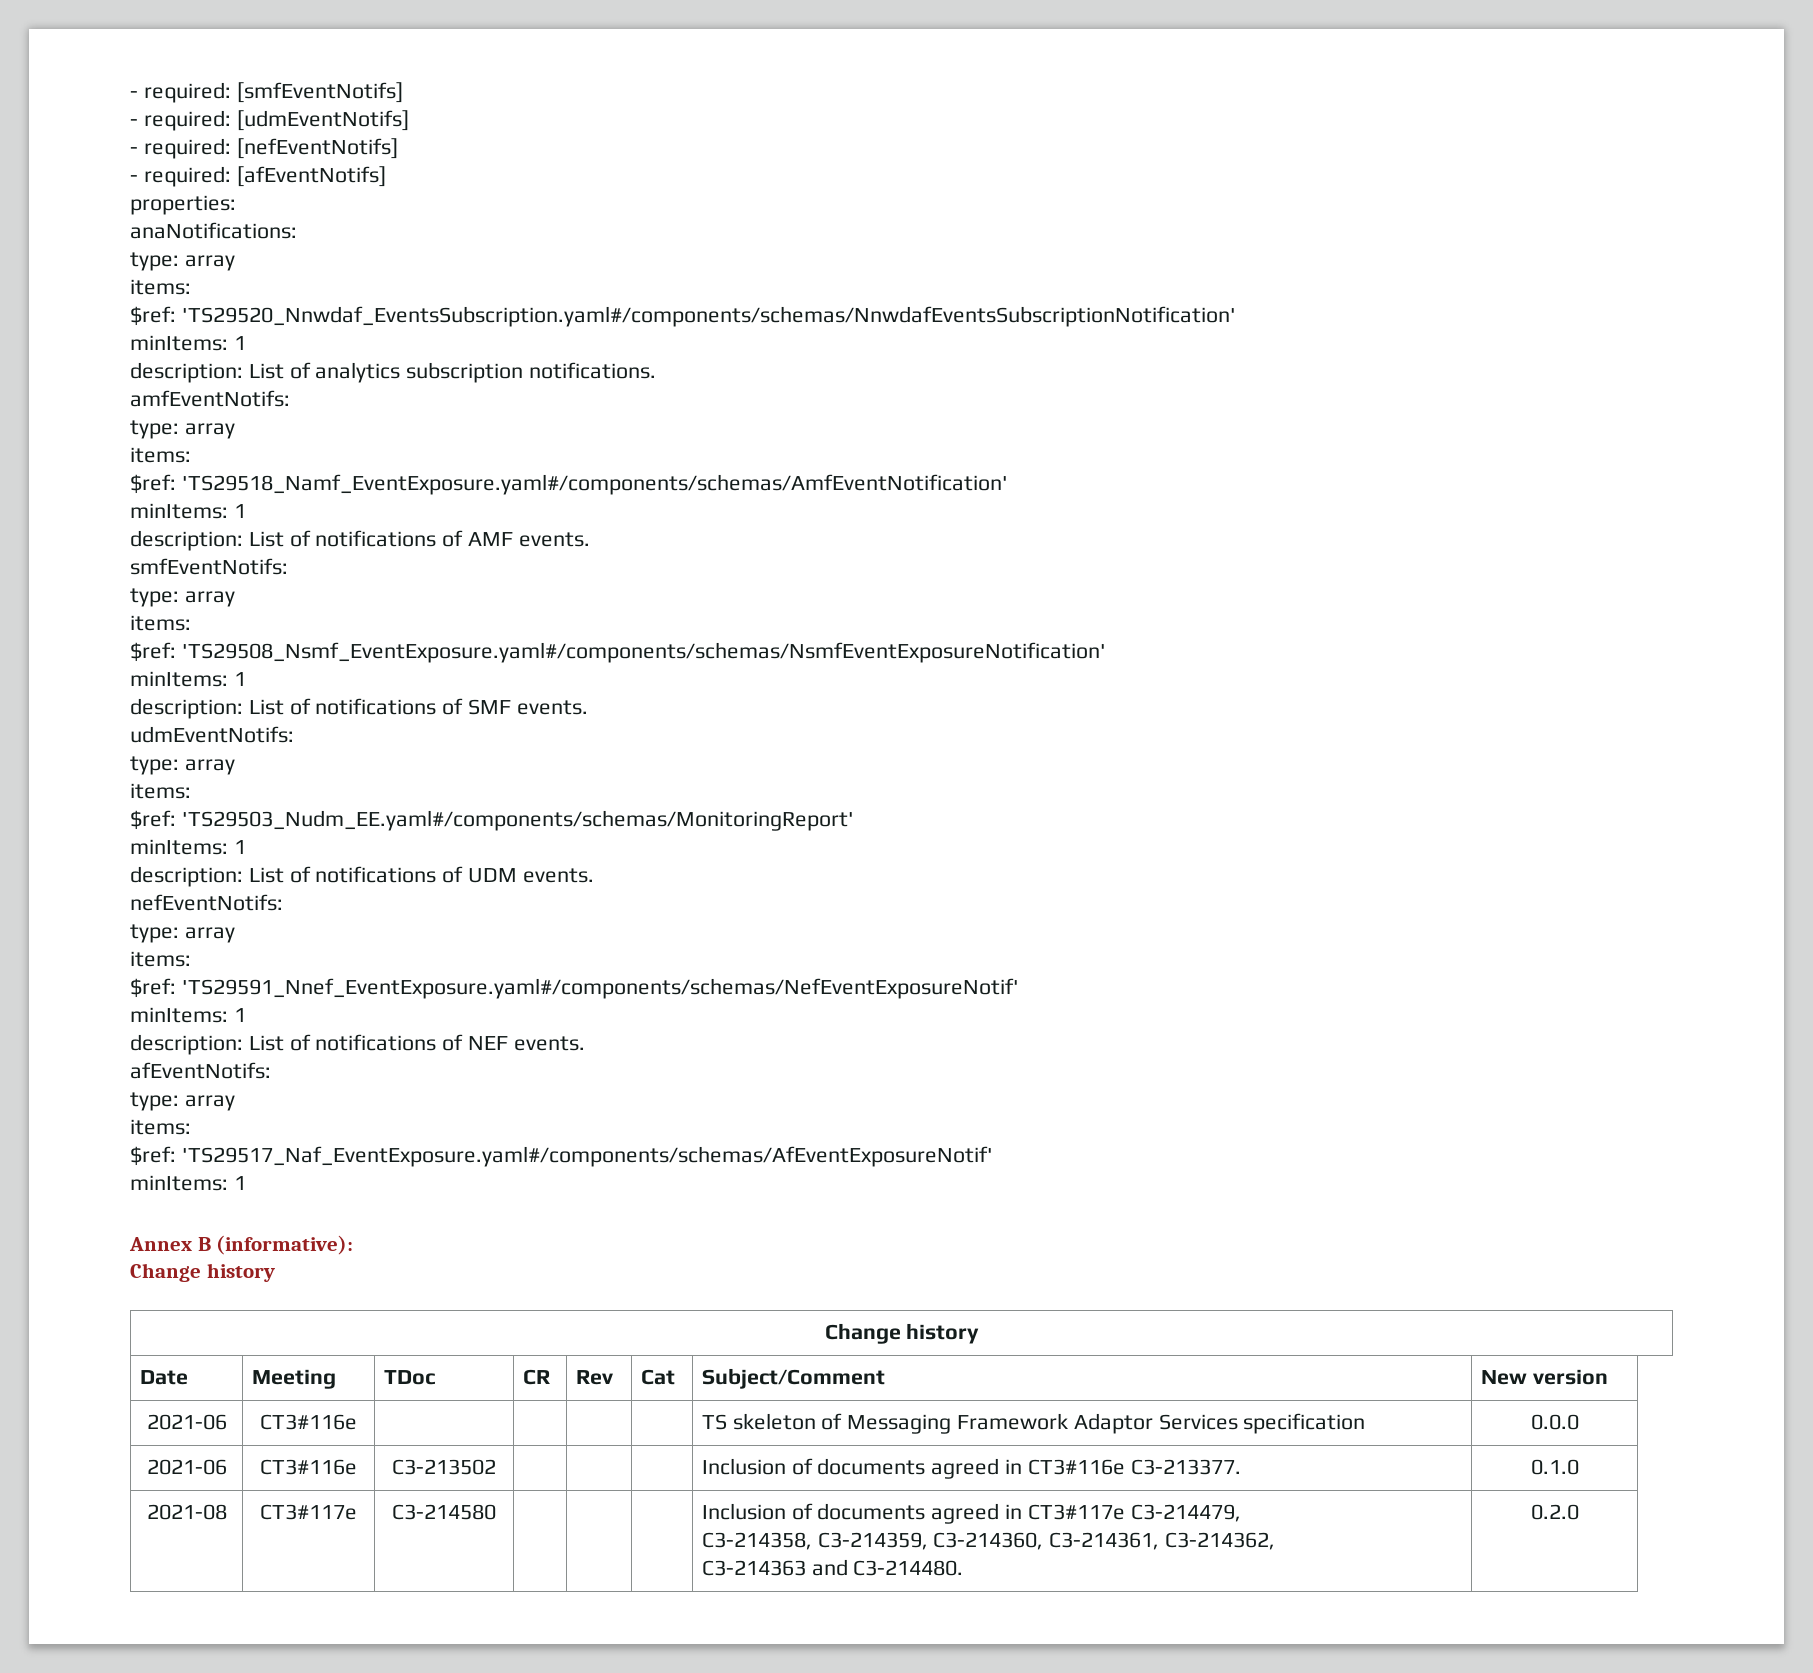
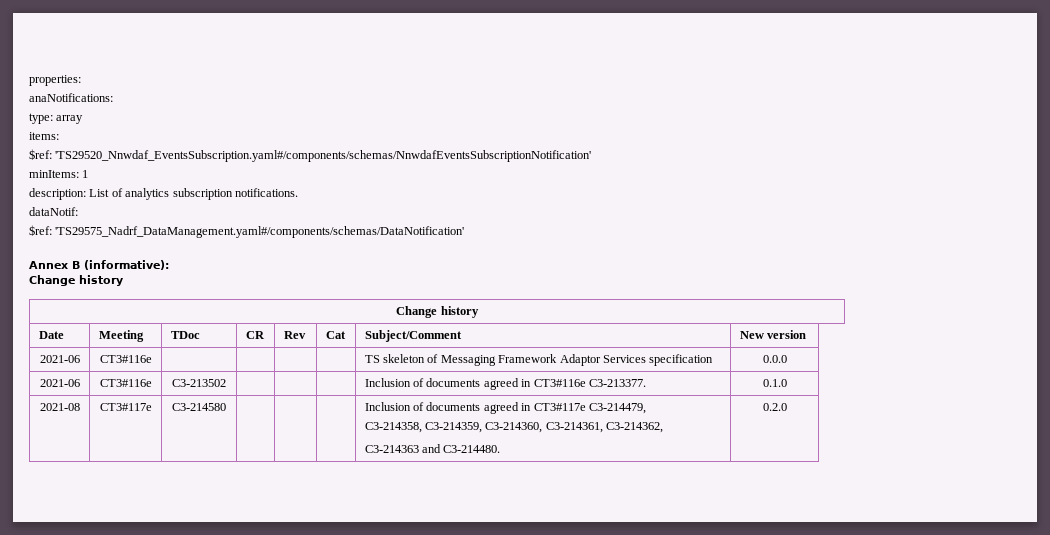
[130,82,403,103] [130,110,409,131] [130,138,398,159] [130,166,386,187] - required: [smfEventNotifs] // - required: [udmEventNotifs] // - required: [nefEventNotifs] // - required: [afEventNotifs] // -> (29, 80) none
[130,390,290,407] [130,420,235,439] [130,447,191,463] [130,474,1008,495] [130,503,246,519] [130,530,590,551] [130,558,288,575] [130,588,235,607] [130,615,191,631] [130,642,1106,663] [130,671,246,687] [130,698,588,719] [130,726,294,743] [130,756,235,775] [130,783,191,799] [130,810,854,831] [130,839,246,855] [130,866,594,887] [130,894,283,911] [130,924,235,943] [130,951,191,967] [130,978,1019,999] [130,1007,246,1023] [130,1034,585,1055] [130,1062,271,1079] [130,1092,235,1111] [130,1119,191,1135] [130,1146,993,1167] [130,1175,246,1191] amfEventNotifs: // type: array // items: // $ref: 'TS29518_Namf_EventExposure.yaml#/components/schemas/AmfEventNotification' // minItems: 1 // description: List of notifications of AMF events. // smfEventNotifs: // type: array // items: // $ref: 'TS29508_Nsmf_EventExposure.yaml#/components/schemas/NsmfEventExposureNotification' // minItems: 1 // description: List of notifications of SMF events. // udmEventNotifs: // type: array // items: // $ref: 'TS29503_Nudm_EE.yaml#/components/schemas/MonitoringReport' // minItems: 1 // description: List of notifications of UDM events. // nefEventNotifs: // type: array // items: // $ref: 'TS29591_Nnef_EventExposure.yaml#/components/schemas/NefEventExposureNotif' // minItems: 1 // description: List of notifications of NEF events. // afEventNotifs: // type: array // items: // $ref: 'TS29517_Naf_EventExposure.yaml#/components/schemas/AfEventExposureNotif' // minItems: 1 -> [29,207,78,216] [29,225,465,238] dataNotif: // $ref: 'TS29575_Nadrf_DataManagement.yaml#/components/schemas/DataNotification'

